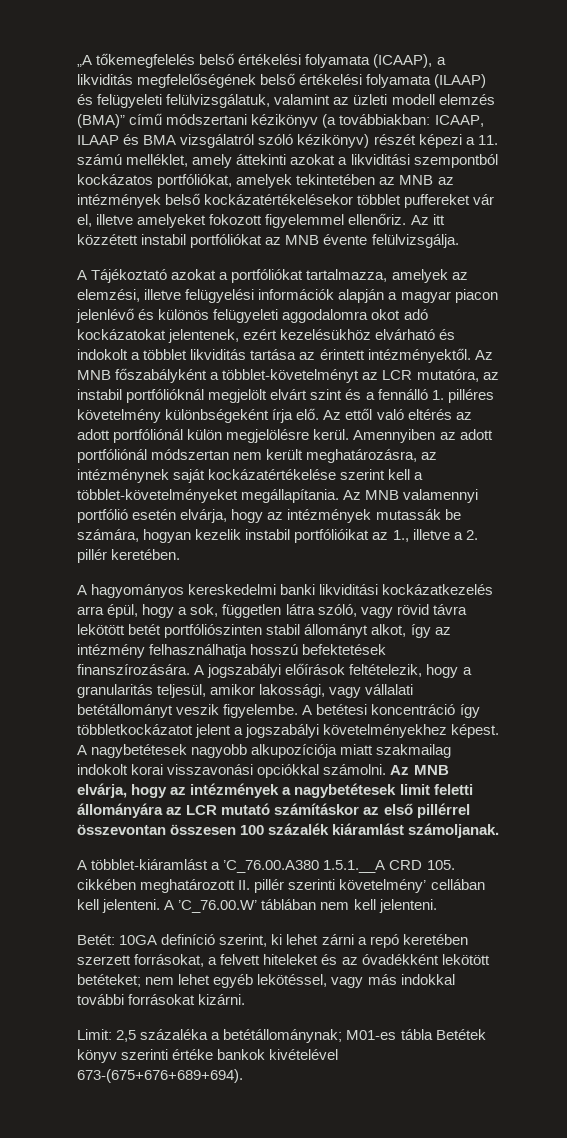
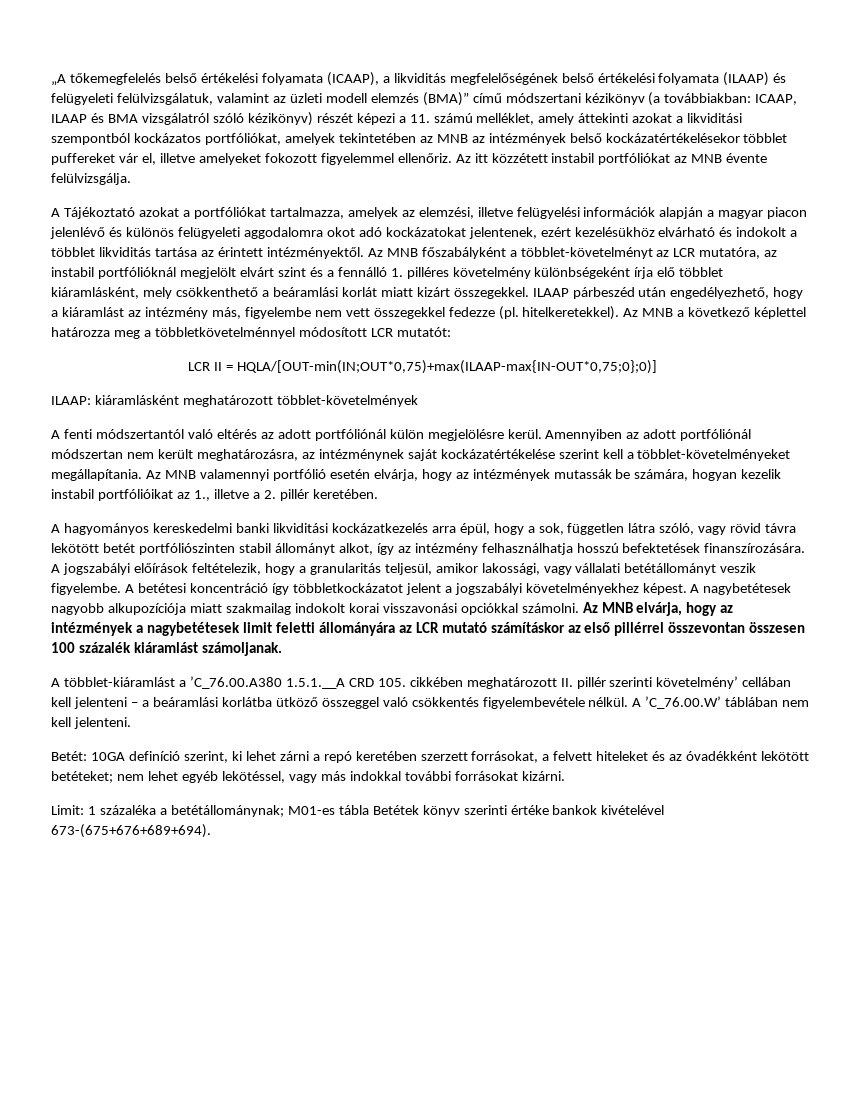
[296,408,373,420] elő. Az ettől -> [657,267,724,277] [51,287,804,299] [51,306,807,320] [51,327,451,339] [188,360,657,374] [51,395,419,407] [51,429,185,439] elő többlet kiáramlásként, mely csökkenthető a beáramlási korlát miatt kizárt összegekkel. ILAAP párbeszéd után engedélyezhető, hogy a kiáramlást az intézmény más, figyelembe nem vett összegekkel fedezze (pl. hitelkeretekkel). Az MNB a következő képlettel határozza meg a többletkövetelménnyel módosított LCR mutatót: // LCR II = HQLA/[OUT-min(IN;OUT*0,75)+max(ILAAP-max{IN-OUT*0,75;0};0)] // ILAAP: kiáramlásként meghatározott többlet-követelmények // A fenti módszertantól
[102,899,161,913] jelenteni. -> [74,697,629,709] jelenteni – a beáramlási korlátba ütköző összeggel való csökkentés figyelembevétele nélkül.
[116,1030,137,1042] 2,5 -> [88,806,97,815] 1

